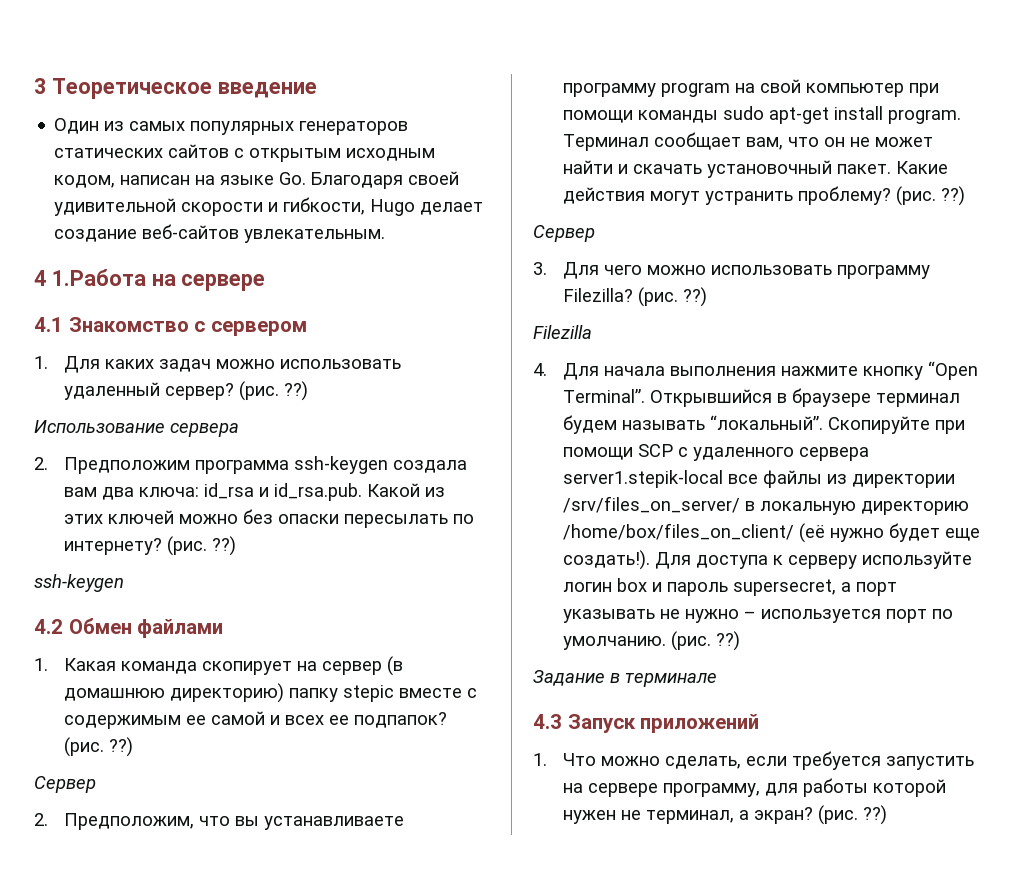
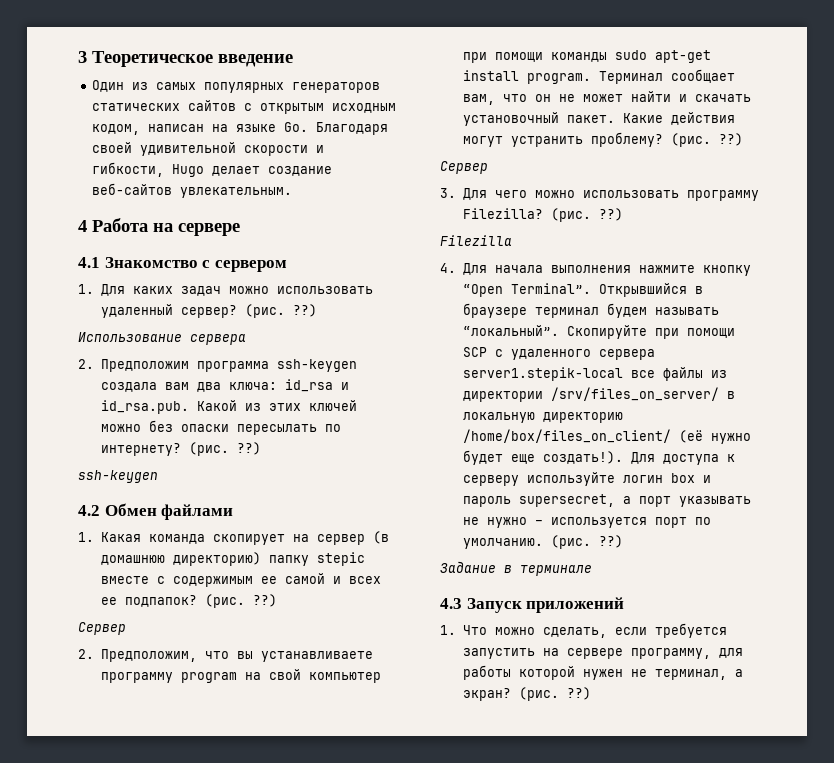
[51,269,146,286] 1.Работа -> [92,218,148,232] Работа

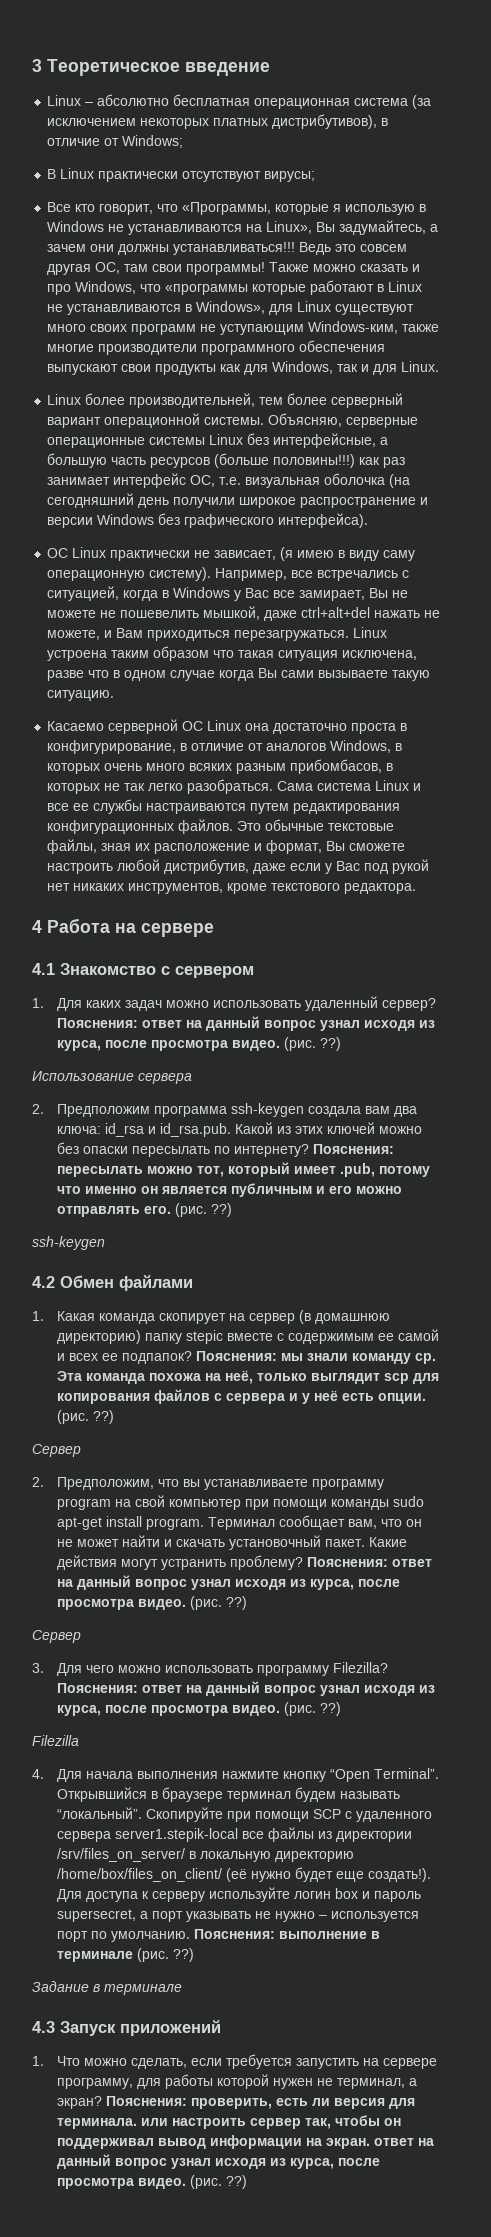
[92,80,381,93] [92,100,397,114] [92,122,389,135] [92,142,325,156] [92,162,333,177] [92,183,293,198] Один из самых популярных генераторов статических сайтов с открытым исходным кодом, написан на языке Go. Благодаря своей удивительной скорости и гибкости, Hugo делает создание веб-сайтов увлекательным. -> [47,94,432,109] [47,114,389,129] [47,135,184,148] [47,168,316,182] [47,202,427,215] [47,220,439,235] [47,242,408,255] [47,262,421,275] [47,280,423,295] [47,301,415,315] [47,321,440,335] [47,340,386,355] [47,361,440,375] [47,393,404,408] [47,413,419,428] [47,433,389,448] [47,453,406,468] [47,473,411,488] [47,493,429,508] [47,513,369,528] [47,547,416,561] [47,567,410,581] [47,586,409,601] [47,606,441,621] [47,627,388,641] [47,646,418,661] [47,668,431,681] [47,690,115,701] [47,719,408,734] [47,740,403,754] [47,759,394,774] [47,779,422,794] [47,799,401,814] [47,819,395,834] [47,839,406,854] [47,859,430,874] [47,883,417,894] Linux – абсолютно бесплатная операционная система (за исключением некоторых платных дистрибутивов), в отличие от Windows; // В Linux практически отсутствуют вирусы; // Все кто говорит, что «Программы, которые я использую в Windows не устанавливаются на Linux», Вы задумайтесь, а зачем они должны устанавливаться!!! Ведь это совсем другая ОС, там свои программы! Также можно сказать и про Windows, что «программы которые работают в Linux не устанавливаются в Windows», для Linux существуют много своих программ не уступающим Windows-ким, также многие производители программного обеспечения выпускают свои продукты как для Windows, так и для Linux. // Linux более производительней, тем более серверный вариант операционной системы. Объясняю, серверные операционные системы Linux без интерфейсные, а большую часть ресурсов (больше половины!!!) как раз занимает интерфейс ОС, т.е. визуальная оболочка (на сегодняшний день получили широкое распространение и версии Windows без графического интерфейса). // ОС Linux практически не зависает, (я имею в виду саму операционную систему). Например, все встречались с ситуацией, когда в Windows у Вас все замирает, Вы не можете не пошевелить мышкой, даже ctrl+alt+del нажать не можете, и Вам приходиться перезагружаться. Linux устроена таким образом что такая ситуация исключена, разве что в одном случае когда Вы сами вызываете такую ситуацию. // Касаемо серверной ОС Linux она достаточно проста в конфигурирование, в отличие от аналогов Windows, в которых очень много всяких разным прибомбасов, в которых не так легко разобраться. Сама система Linux и все ее службы настраиваются путем редактирования конфигурационных файлов. Это обычные текстовые файлы, зная их расположение и формат, Вы сможете настроить любой дистрибутив, даже если у Вас под рукой нет никаких инструментов, кроме текстового редактора.
(237, 311) none -> [57,1016,436,1031] [57,1040,281,1051] Пояснения: ответ на данный вопрос узнал исходя из курса, после просмотра видео.
(181, 449) none -> [313,1144,395,1154] [57,1162,431,1177] [57,1183,403,1197] [57,1206,172,1217] Пояснения: пересылать можно тот, который имеет .pub, потому что именно он является публичным и его можно отправлять его.
(197, 601) none -> [196,1351,437,1364] [57,1370,440,1384] [57,1389,427,1404] Пояснения: мы знали команду cp. Эта команда похожа на неё, только выглядит scp для копирования файлов с сервера и у неё есть опции.
(663, 139) none -> [307,1557,433,1567] [57,1575,401,1590] [57,1599,187,1610] Пояснения: ответ на данный вопрос узнал исходя из курса, после просмотра видео.
(543, 213) none -> [57,1681,436,1696] [57,1705,281,1716] Пояснения: ответ на данный вопрос узнал исходя из курса, после просмотра видео.
(543, 543) none -> [194,1929,381,1939] [57,1951,134,1962] Пояснения: выполнение в терминале
(511, 694) none -> [106,2096,416,2109] [57,2115,402,2129] [57,2135,435,2149] [57,2154,381,2169] [57,2178,187,2189] Пояснения: проверить, есть ли версия для терминала. или настроить сервер так, чтобы он поддерживал вывод информации на экран. ответ на данный вопрос узнал исходя из курса, после просмотра видео.

